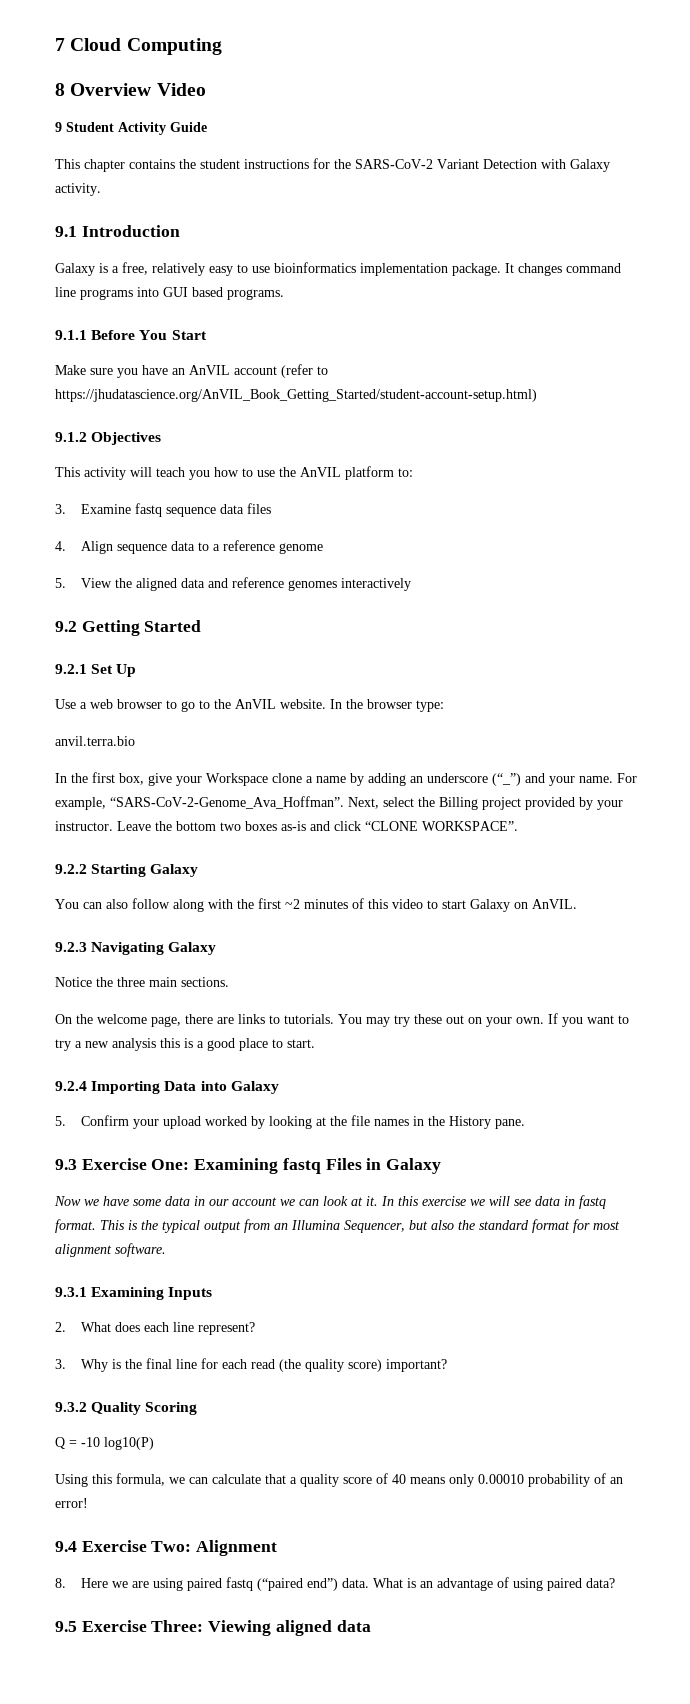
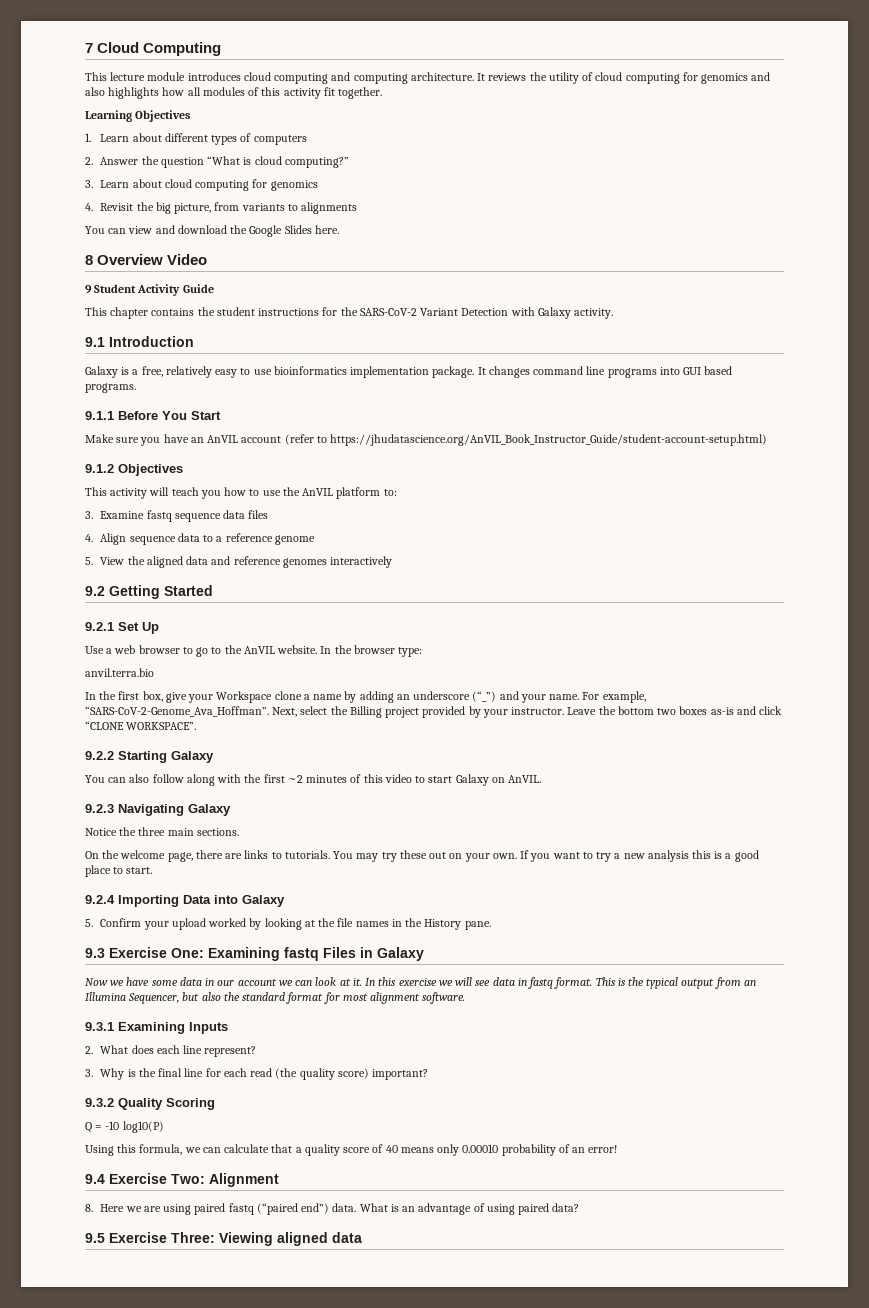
(222, 46) none -> [85,72,771,84] [85,87,383,99] [85,110,191,122] [85,133,307,145] [85,156,349,168] [85,179,318,191] [85,202,358,214] [85,225,339,237] // This lecture module introduces cloud computing and computing architecture. It reviews the utility of cloud computing for genomics and also highlights how all modules of this activity fit together. // Learning Objectives // 1. Learn about different types of computers // 2. Answer the question “What is cloud computing?” // 3. Learn about cloud computing for genomics // 4. Revisit the big picture, from variants to alignments // You can view and download the Google Slides here.
[55,389,537,402] https://jhudatascience.org/AnVIL_Book_Getting_Started/student-account-setup.html) -> [330,434,768,446] https://jhudatascience.org/AnVIL_Book_Instructor_Guide/student-account-setup.html)

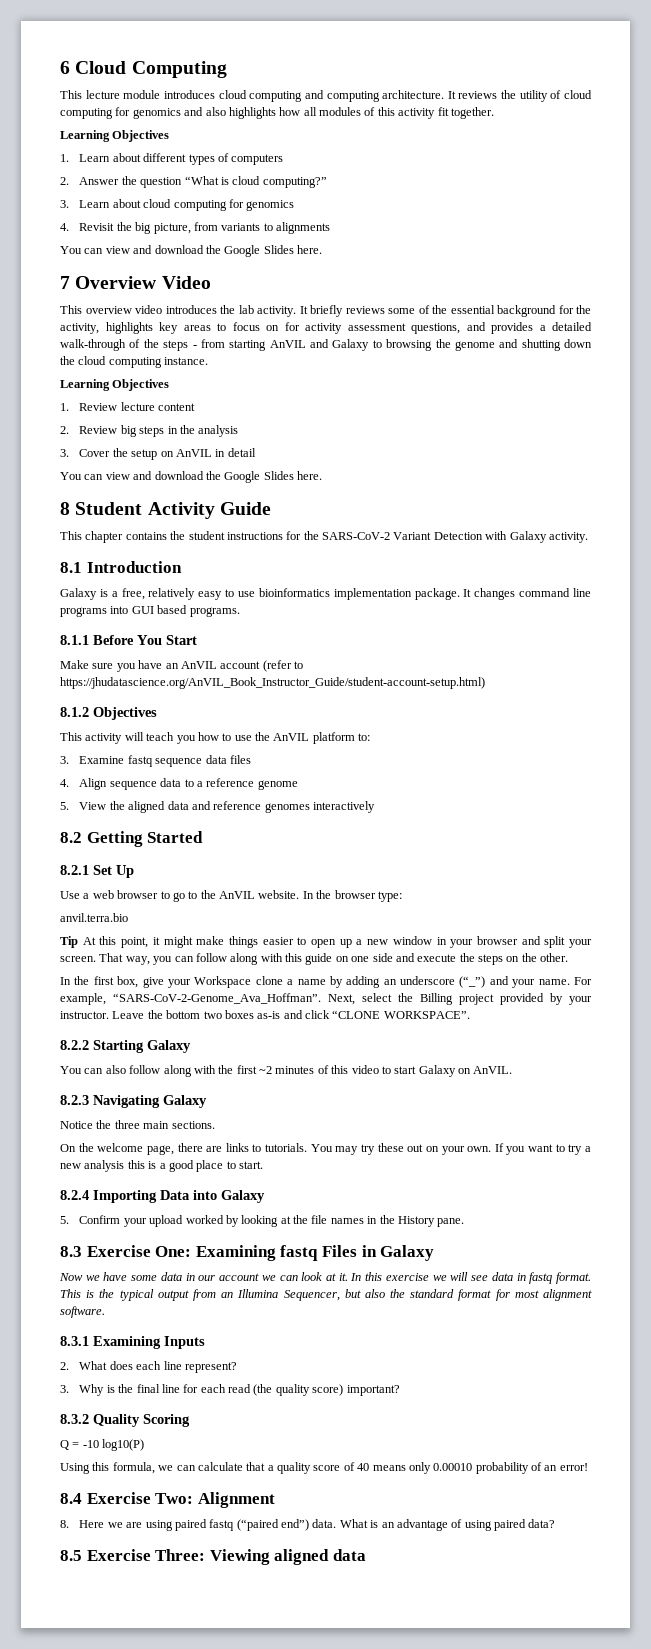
[85,43,93,53] 7 -> [60,61,70,74] 6
[85,255,93,265] 8 -> [60,276,70,289] 7
[85,285,92,294] 9 -> [60,305,591,317] [60,322,592,334] [60,339,592,351] [60,356,209,368] [60,379,170,391] [60,402,196,411] [60,425,239,437] [60,448,256,460] [60,471,322,483] [60,502,70,515] This overview video introduces the lab activity. It briefly reviews some of the essential background for the activity, highlights key areas to focus on for activity assessment questions, and provides a detailed walk-through of the steps - from starting AnVIL and Galaxy to browsing the genome and shutting down the cloud computing instance. // Learning Objectives // 1. Review lecture content // 2. Review big steps in the analysis // 3. Cover the setup on AnVIL in detail // You can view and download the Google Slides here. // 8
[85,337,105,347] 9.1 -> [60,562,82,573] 8.1
[85,411,114,420] 9.1.1 -> [60,635,89,645] 8.1.1
[85,464,114,473] 9.1.2 -> [60,707,89,717] 8.1.2
[85,586,105,596] 9.2 -> [60,832,82,843] 8.2
[85,622,114,631] 9.2.1 -> [60,865,89,875] 8.2.1
(154, 672) none -> [60,936,592,948] [60,953,569,965] // Tip At this point, it might make things easier to open up a new window in your browser and split your screen. That way, you can follow along with this guide on one side and execute the steps on the other.
[85,751,114,760] 9.2.2 -> [60,1040,89,1050] 8.2.2
[85,804,114,813] 9.2.3 -> [60,1095,89,1105] 8.2.3
[85,895,115,904] 9.2.4 -> [60,1190,89,1200] 8.2.4
[85,948,105,958] 9.3 -> [60,1246,82,1257] 8.3
[85,1022,114,1031] 9.3.1 -> [60,1336,89,1346] 8.3.1
[85,1098,114,1107] 9.3.2 -> [60,1414,89,1424] 8.3.2
[85,1174,105,1184] 9.4 -> [60,1493,82,1504] 8.4
[85,1233,105,1243] 9.5 -> [60,1550,82,1561] 8.5

